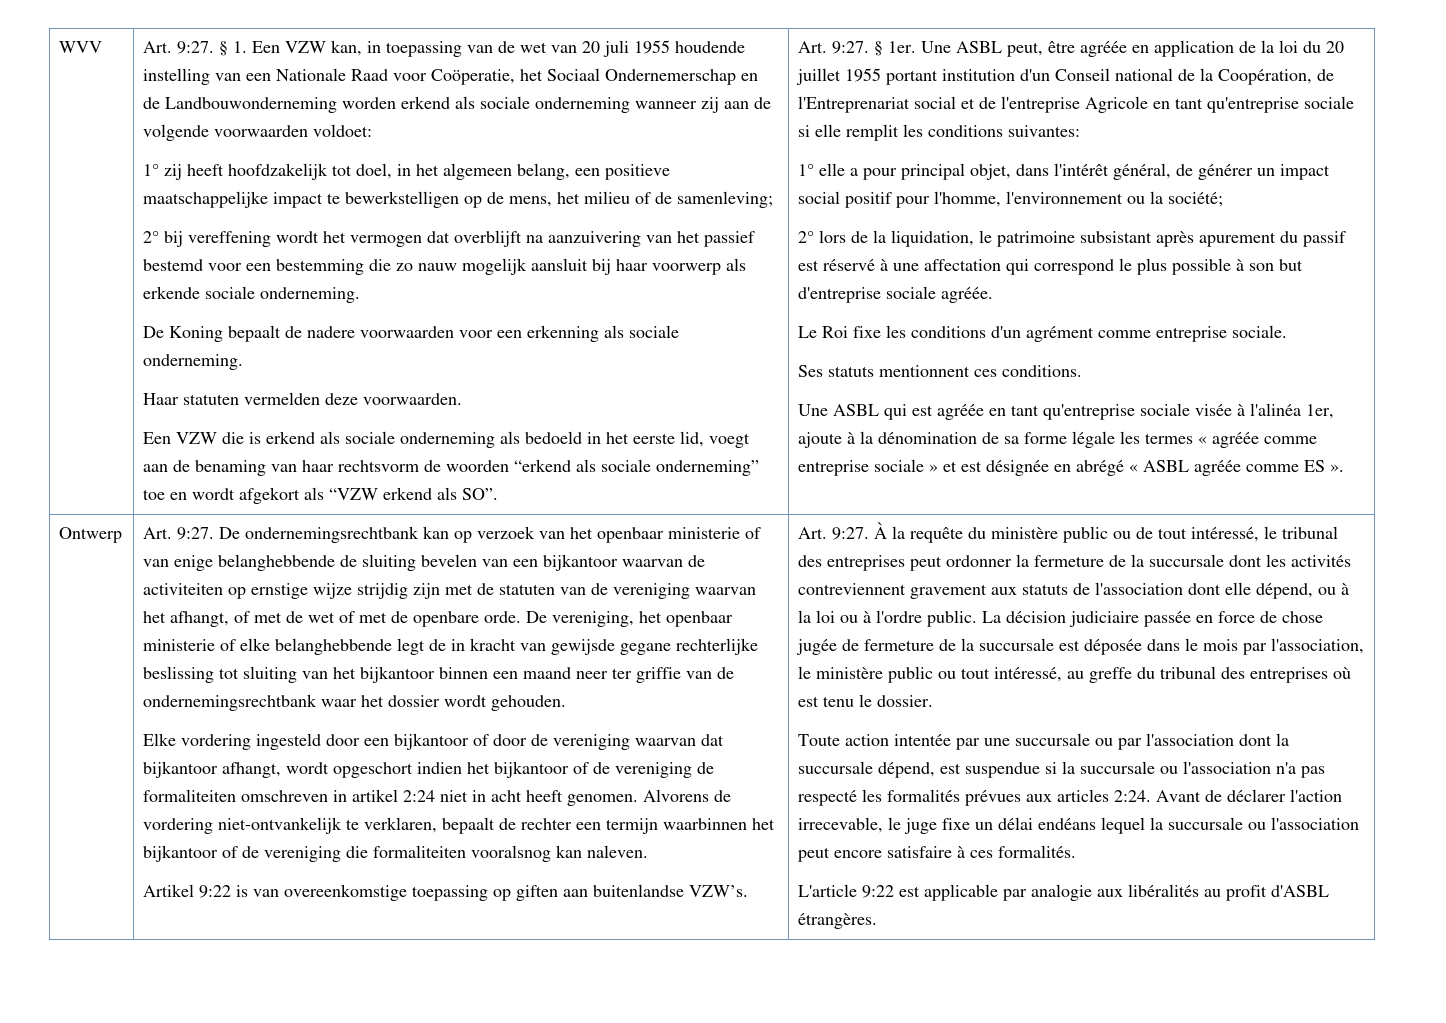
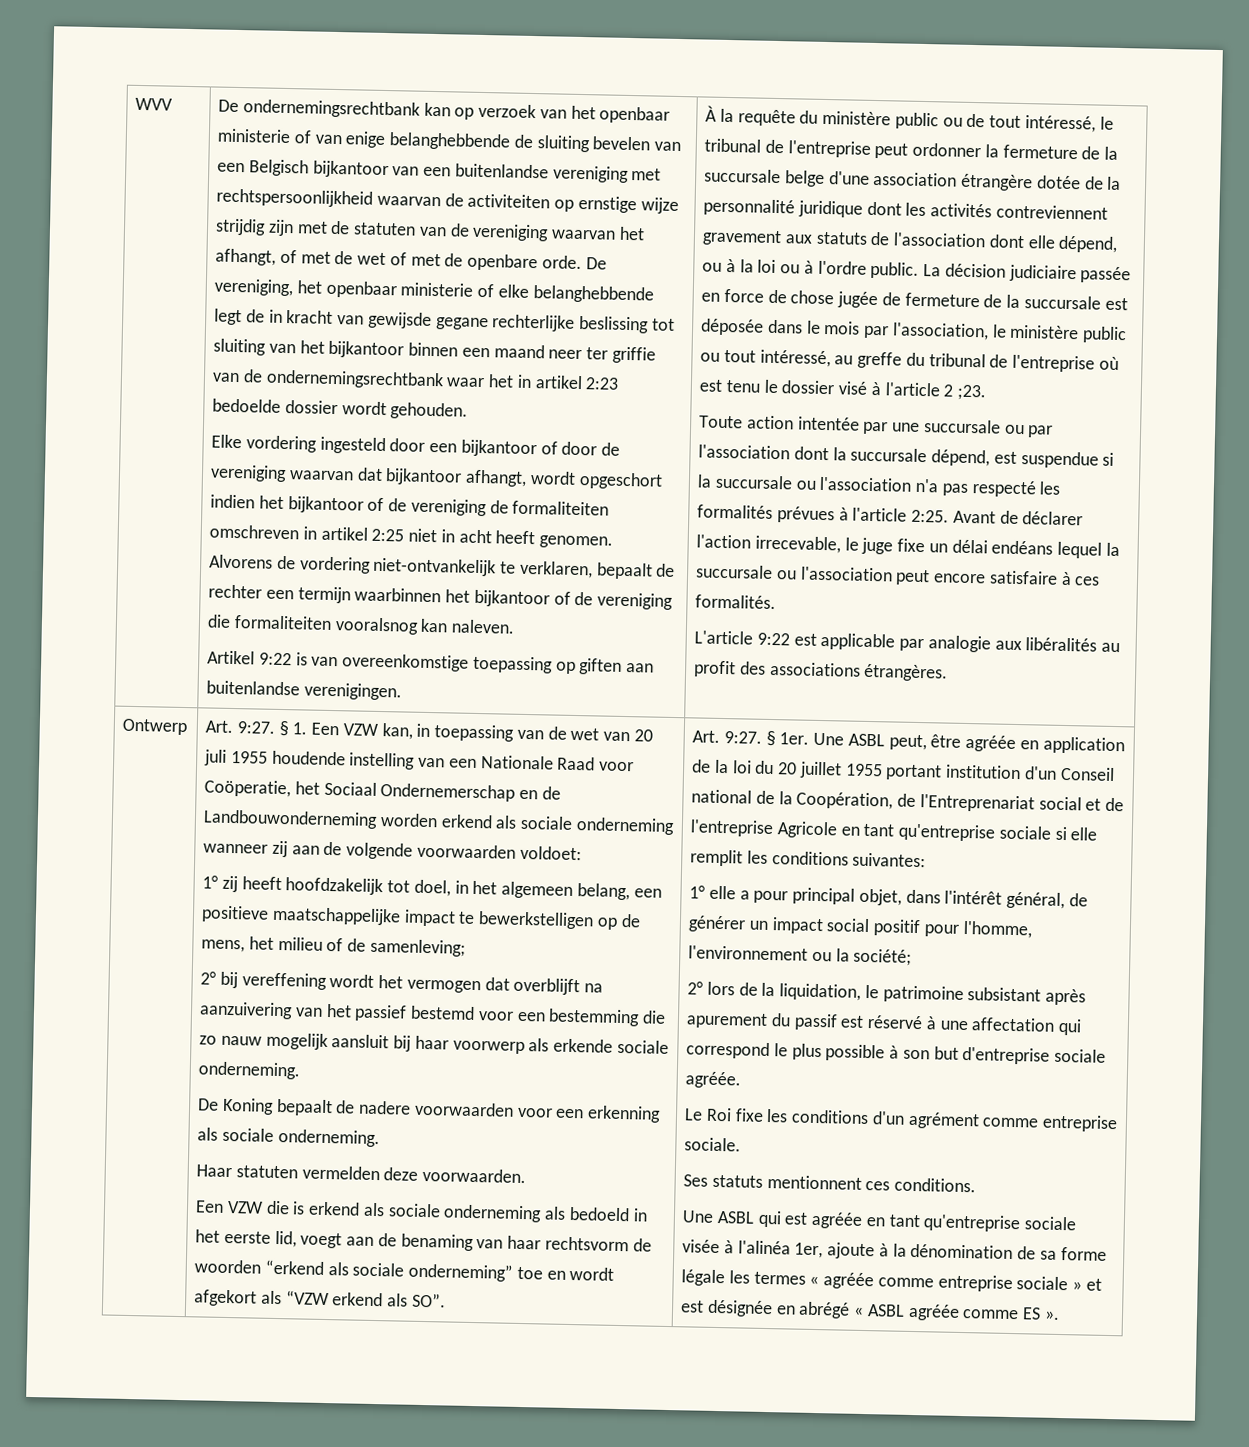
(103, 47) none -> [218,99,671,124] [217,128,682,153] [217,159,662,183] [216,188,679,214] [215,218,645,242] [215,248,607,272] [214,278,654,304] [214,308,675,334] [213,338,656,364] [212,369,620,390] [212,398,469,420] [211,434,621,458] [210,464,663,490] [210,494,610,517] [209,524,614,549] [209,554,676,580] [208,584,674,610] [207,614,516,635] [207,650,655,675] [206,680,402,701] [705,105,1114,133] [704,138,1119,160] [704,168,1122,192] [703,198,1108,220] [702,229,1119,253] [702,258,1132,284] [701,288,1128,311] [700,318,1128,344] [700,349,1119,373] [699,379,987,401] [699,415,1054,438] [698,444,1115,469] [697,474,1062,498] [697,504,1084,526] [696,534,1120,559] [695,564,1101,586] [695,594,777,610] [694,630,1121,653] [693,660,949,682] [122,718,188,736] | De ondernemingsrechtbank kan op verzoek van het openbaar ministerie of van enige belanghebbende de sluiting bevelen van een Belgisch bijkantoor van een buitenlandse vereniging met rechtspersoonlijkheid waarvan de activiteiten op ernstige wijze strijdig zijn met de statuten van de vereniging waarvan het afhangt, of met de wet of met de openbare orde. De vereniging, het openbaar ministerie of elke belanghebbende legt de in kracht van gewijsde gegane rechterlijke beslissing tot sluiting van het bijkantoor binnen een maand neer ter griffie van de ondernemingsrechtbank waar het in artikel 2:23 bedoelde dossier wordt gehouden. // Elke vordering ingesteld door een bijkantoor of door de vereniging waarvan dat bijkantoor afhangt, wordt opgeschort indien het bijkantoor of de vereniging de formaliteiten omschreven in artikel 2:25 niet in acht heeft genomen. Alvorens de vordering niet-ontvankelijk te verklaren, bepaalt de rechter een termijn waarbinnen het bijkantoor of de vereniging die formaliteiten vooralsnog kan naleven. // Artikel 9:22 is van overeenkomstige toepassing op giften aan buitenlandse verenigingen. | À la requête du ministère public ou de tout intéressé, le tribunal de l'entreprise peut ordonner la fermeture de la succursale belge d'une association étrangère dotée de la personnalité juridique dont les activités contreviennent gravement aux statuts de l'association dont elle dépend, ou à la loi ou à l'ordre public. La décision judiciaire passée en force de chose jugée de fermeture de la succursale est déposée dans le mois par l'association, le ministère public ou tout intéressé, au greffe du tribunal de l'entreprise où est tenu le dossier visé à l'article 2 ;23. // Toute action intentée par une succursale ou par l'association dont la succursale dépend, est suspendue si la succursale ou l'association n'a pas respecté les formalités prévues à l'article 2:25. Avant de déclarer l'action irrecevable, le juge fixe un délai endéans lequel la succursale ou l'association peut encore satisfaire à ces formalités. // L'article 9:22 est applicable par analogie aux libéralités au profit des associations étrangères. // Ontwerp
[59,527,123,543] [143,526,762,543] [143,554,706,571] [143,583,757,599] [143,611,734,627] [143,638,759,655] [143,666,735,683] [143,694,567,711] [143,733,725,750] [143,761,715,778] [143,789,732,806] [143,817,776,834] [143,845,649,862] [143,884,749,901] [798,522,1339,543] [798,554,1352,571] [798,582,1350,599] [798,610,1324,627] [796,638,1365,655] [798,666,1352,683] [798,694,934,707] [798,733,1290,750] [798,761,1326,778] [798,789,1343,806] [798,817,1360,834] [798,845,1077,862] [798,884,1330,901] [798,913,878,929] // Ontwerp | Art. 9:27. De ondernemingsrechtbank kan op verzoek van het openbaar ministerie of van enige belanghebbende de sluiting bevelen van een bijkantoor waarvan de activiteiten op ernstige wijze strijdig zijn met de statuten van de vereniging waarvan het afhangt, of met de wet of met de openbare orde. De vereniging, het openbaar ministerie of elke belanghebbende legt de in kracht van gewijsde gegane rechterlijke beslissing tot sluiting van het bijkantoor binnen een maand neer ter griffie van de ondernemingsrechtbank waar het dossier wordt gehouden. // Elke vordering ingesteld door een bijkantoor of door de vereniging waarvan dat bijkantoor afhangt, wordt opgeschort indien het bijkantoor of de vereniging de formaliteiten omschreven in artikel 2:24 niet in acht heeft genomen. Alvorens de vordering niet-ontvankelijk te verklaren, bepaalt de rechter een termijn waarbinnen het bijkantoor of de vereniging die formaliteiten vooralsnog kan naleven. // Artikel 9:22 is van overeenkomstige toepassing op giften aan buitenlandse VZW’s. | Art. 9:27. À la requête du ministère public ou de tout intéressé, le tribunal des entreprises peut ordonner la fermeture de la succursale dont les activités contreviennent gravement aux statuts de l'association dont elle dépend, ou à la loi ou à l'ordre public. La décision judiciaire passée en force de chose jugée de fermeture de la succursale est déposée dans le mois par l'association, le ministère public ou tout intéressé, au greffe du tribunal des entreprises où est tenu le dossier. // Toute action intentée par une succursale ou par l'association dont la succursale dépend, est suspendue si la succursale ou l'association n'a pas respecté les formalités prévues aux articles 2:24. Avant de déclarer l'action irrecevable, le juge fixe un délai endéans lequel la succursale ou l'association peut encore satisfaire à ces formalités. // L'article 9:22 est applicable par analogie aux libéralités au profit d'ASBL étrangères. -> (1060, 1315) none

